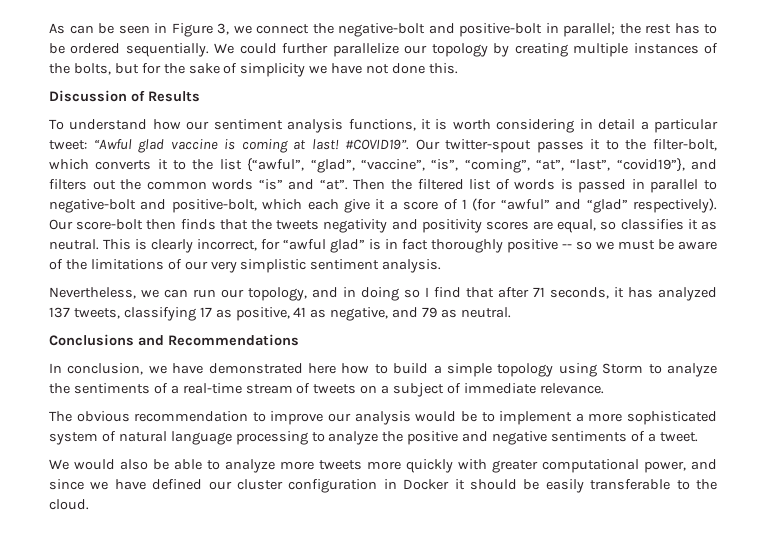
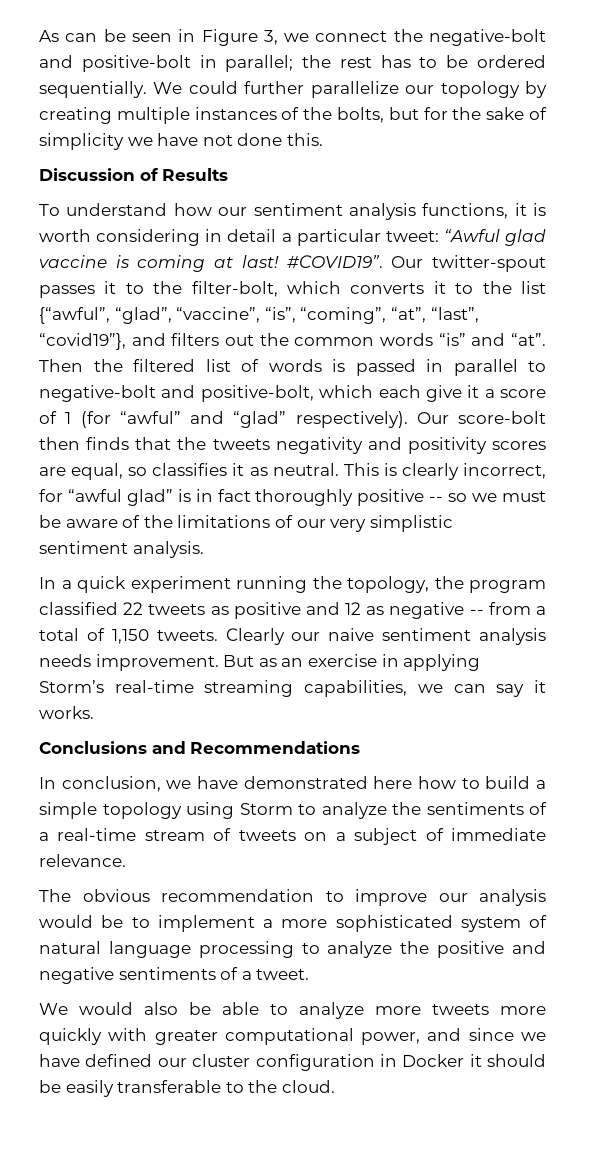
[49,287,717,301] [49,307,511,321] Nevertheless, we can run our topology, and in doing so I find that after 71 seconds, it has analyzed 137 tweets, classifying 17 as positive, 41 as negative, and 79 as neutral. -> [39,576,546,593] [39,602,546,619] [39,628,546,645] [39,654,481,671] [39,680,546,697] [39,706,94,719] In a quick experiment running the topology, the program classified 22 tweets as positive and 12 as negative -- from a total of 1,150 tweets. Clearly our naive sentiment analysis needs improvement. But as an exercise in applying Storm’s real-time streaming capabilities, we can say it works.

